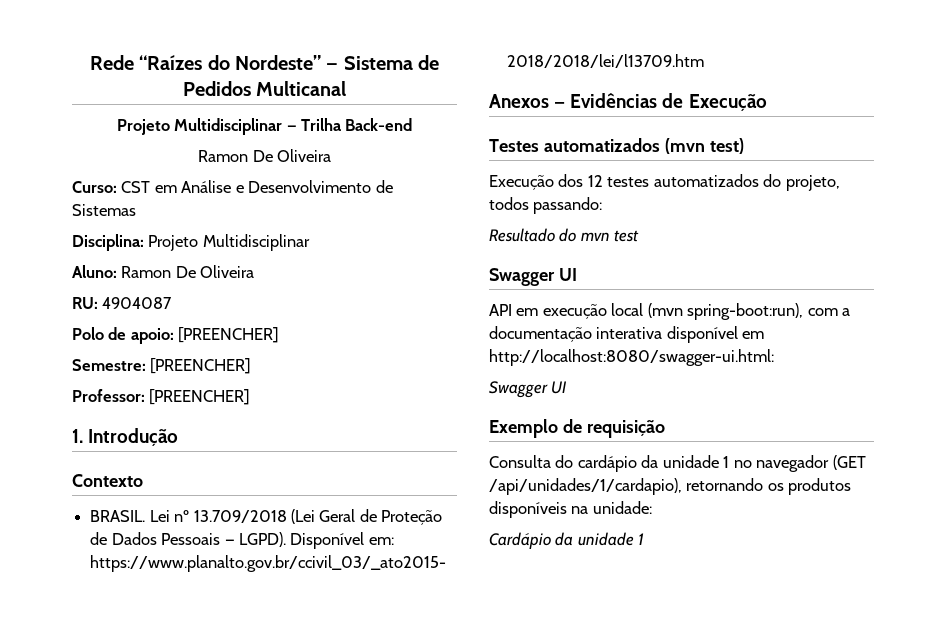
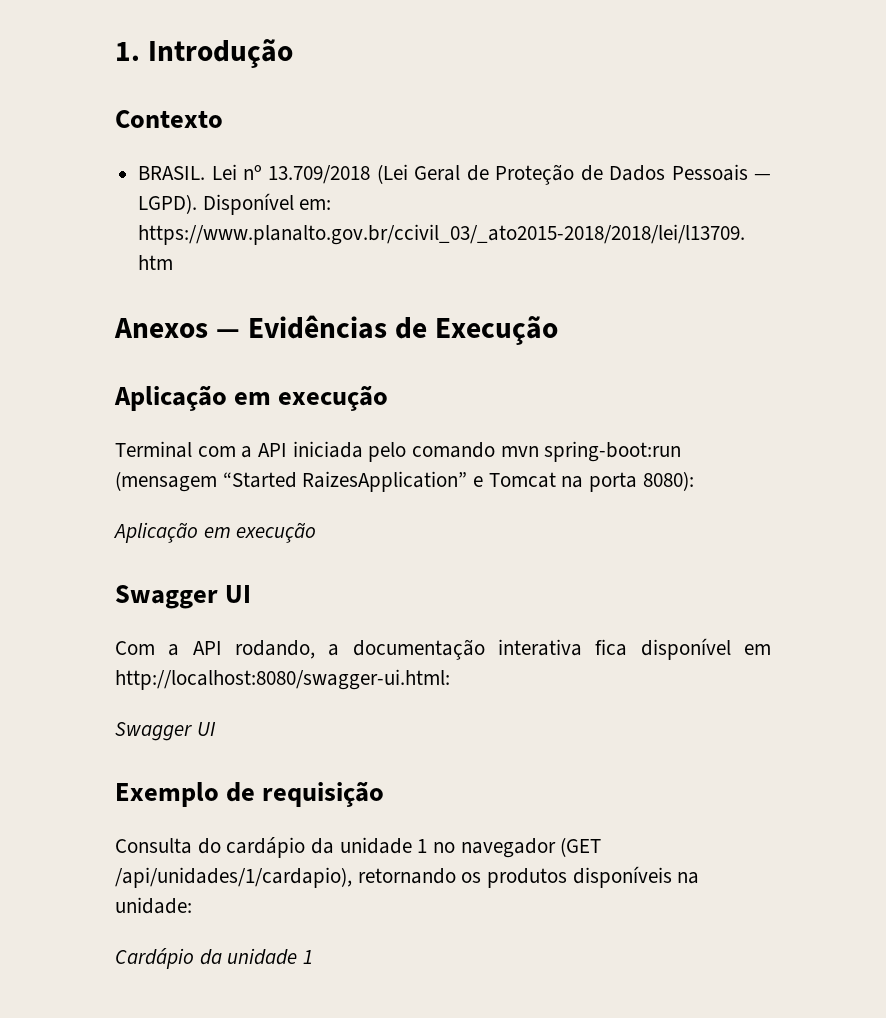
[89,55,440,70] [182,81,347,96] [116,118,413,135] [198,149,331,162] [72,180,393,193] [72,204,136,216] [72,234,310,251] [72,265,255,278] [72,297,173,309] [72,327,280,344] [72,358,252,374] [72,389,251,405] Rede “Raízes do Nordeste” — Sistema de Pedidos Multicanal // Projeto Multidisciplinar — Trilha Back-end // Ramon De Oliveira // Curso: CST em Análise e Desenvolvimento de Sistemas // Disciplina: Projeto Multidisciplinar // Aluno: Ramon De Oliveira // RU: 4904087 // Polo de apoio: [PREENCHER] // Semestre: [PREENCHER] // Professor: [PREENCHER] // -> (115, 51) none
[489,138,744,154] [489,174,840,191] [489,197,603,214] [489,228,640,242] [489,268,577,286] [489,303,838,320] Testes automatizados (mvn test) // Execução dos 12 testes automatizados do projeto, todos passando: // Resultado do mvn test // Swagger UI // API em execução local (mvn spring-boot:run), com -> [114,385,389,411] [115,441,682,462] [115,471,694,492] [113,522,317,543] [115,585,252,609] [115,640,315,659] Aplicação em execução // Terminal com a API iniciada pelo comando mvn spring-boot:run (mensagem “Started RaizesApplication” e Tomcat na porta 8080): // Aplicação em execução // Swagger UI // Com a API rodando,
(663, 333) none -> [595,639,628,656] fica

